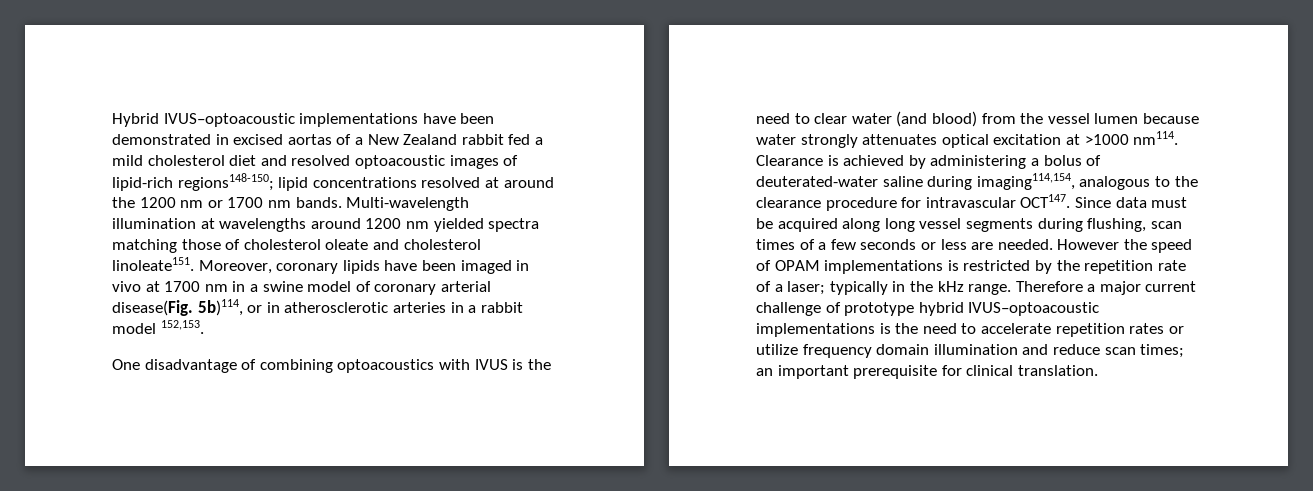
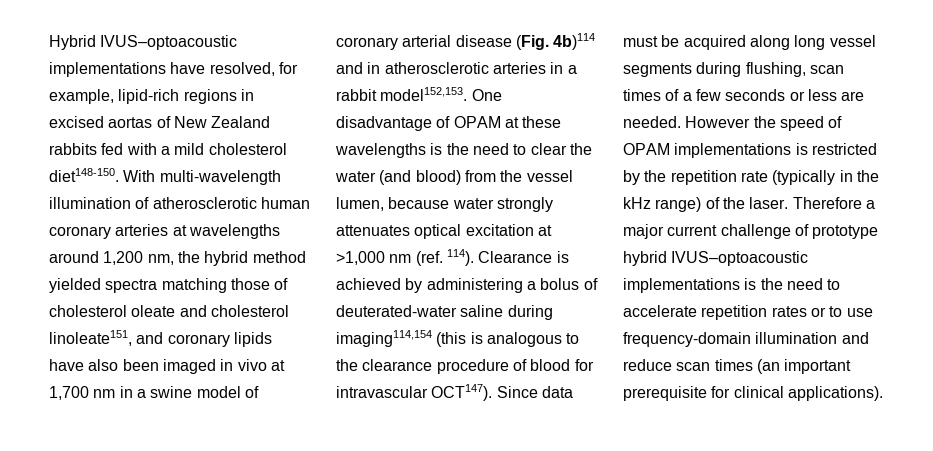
[460,113,495,124] [112,134,211,145] been demonstrated -> [209,62,298,76] [49,89,237,104] resolved, for example, lipid-rich regions
[354,137,363,145] a -> (171, 122) none
[461,134,543,145] [112,155,519,169] [112,173,554,191] [112,197,470,211] [112,218,429,232] rabbit fed a mild cholesterol diet and resolved optoacoustic images of lipid-rich regions148-150; lipid concentrations resolved at around the 1200 nm or 1700 nm bands. Multi-wavelength illumination at wavelengths around 1200 nm -> [49,143,287,155] [49,168,281,185] [49,197,310,209] [49,224,280,239] [49,251,306,266] rabbits fed with a mild cholesterol diet148-150. With multi-wavelength illumination of atherosclerotic human coronary arteries at wavelengths around 1,200 nm, the hybrid method
[112,257,272,274] linoleate151. Moreover, -> [49,330,164,346] linoleate151, and
(418, 265) none -> [88,359,119,371] also
[164,281,201,292] 1700 -> [49,386,89,400] 1,700
[112,299,263,316] disease(Fig. 5b)114, or -> [455,33,596,50] [336,62,363,74] disease (Fig. 4b)114 and
[112,320,204,334] model 152,153. // -> [380,87,468,101] model152,153.
[259,359,508,373] combining optoacoustics with IVUS -> [453,116,562,128] [335,143,426,158] OPAM at these wavelengths
(848, 118) none -> [569,143,592,155] the
[1094,113,1139,124] lumen -> [336,197,384,211] lumen,
[1084,131,1179,145] >1000 nm114. -> [336,249,474,266] >1,000 nm (ref. 114).
[976,173,1075,190] imaging114,154, -> [336,330,483,347] imaging114,154 (this is
(897, 204) none -> [512,359,571,371] of blood
[1020,194,1071,208] OCT147. -> [431,384,493,401] OCT147).
[756,281,1012,295] of a laser; typically in the kHz range. -> [772,170,879,185] [623,197,789,212] (typically in the kHz range) of the laser.
[756,344,930,358] utilize frequency domain -> [829,306,873,317] [623,332,751,347] to use frequency-domain
[1140,344,1185,358] [756,368,773,376] times; an -> [714,359,780,374] times (an
[1017,365,1098,376] translation. -> [787,386,883,401] applications).

